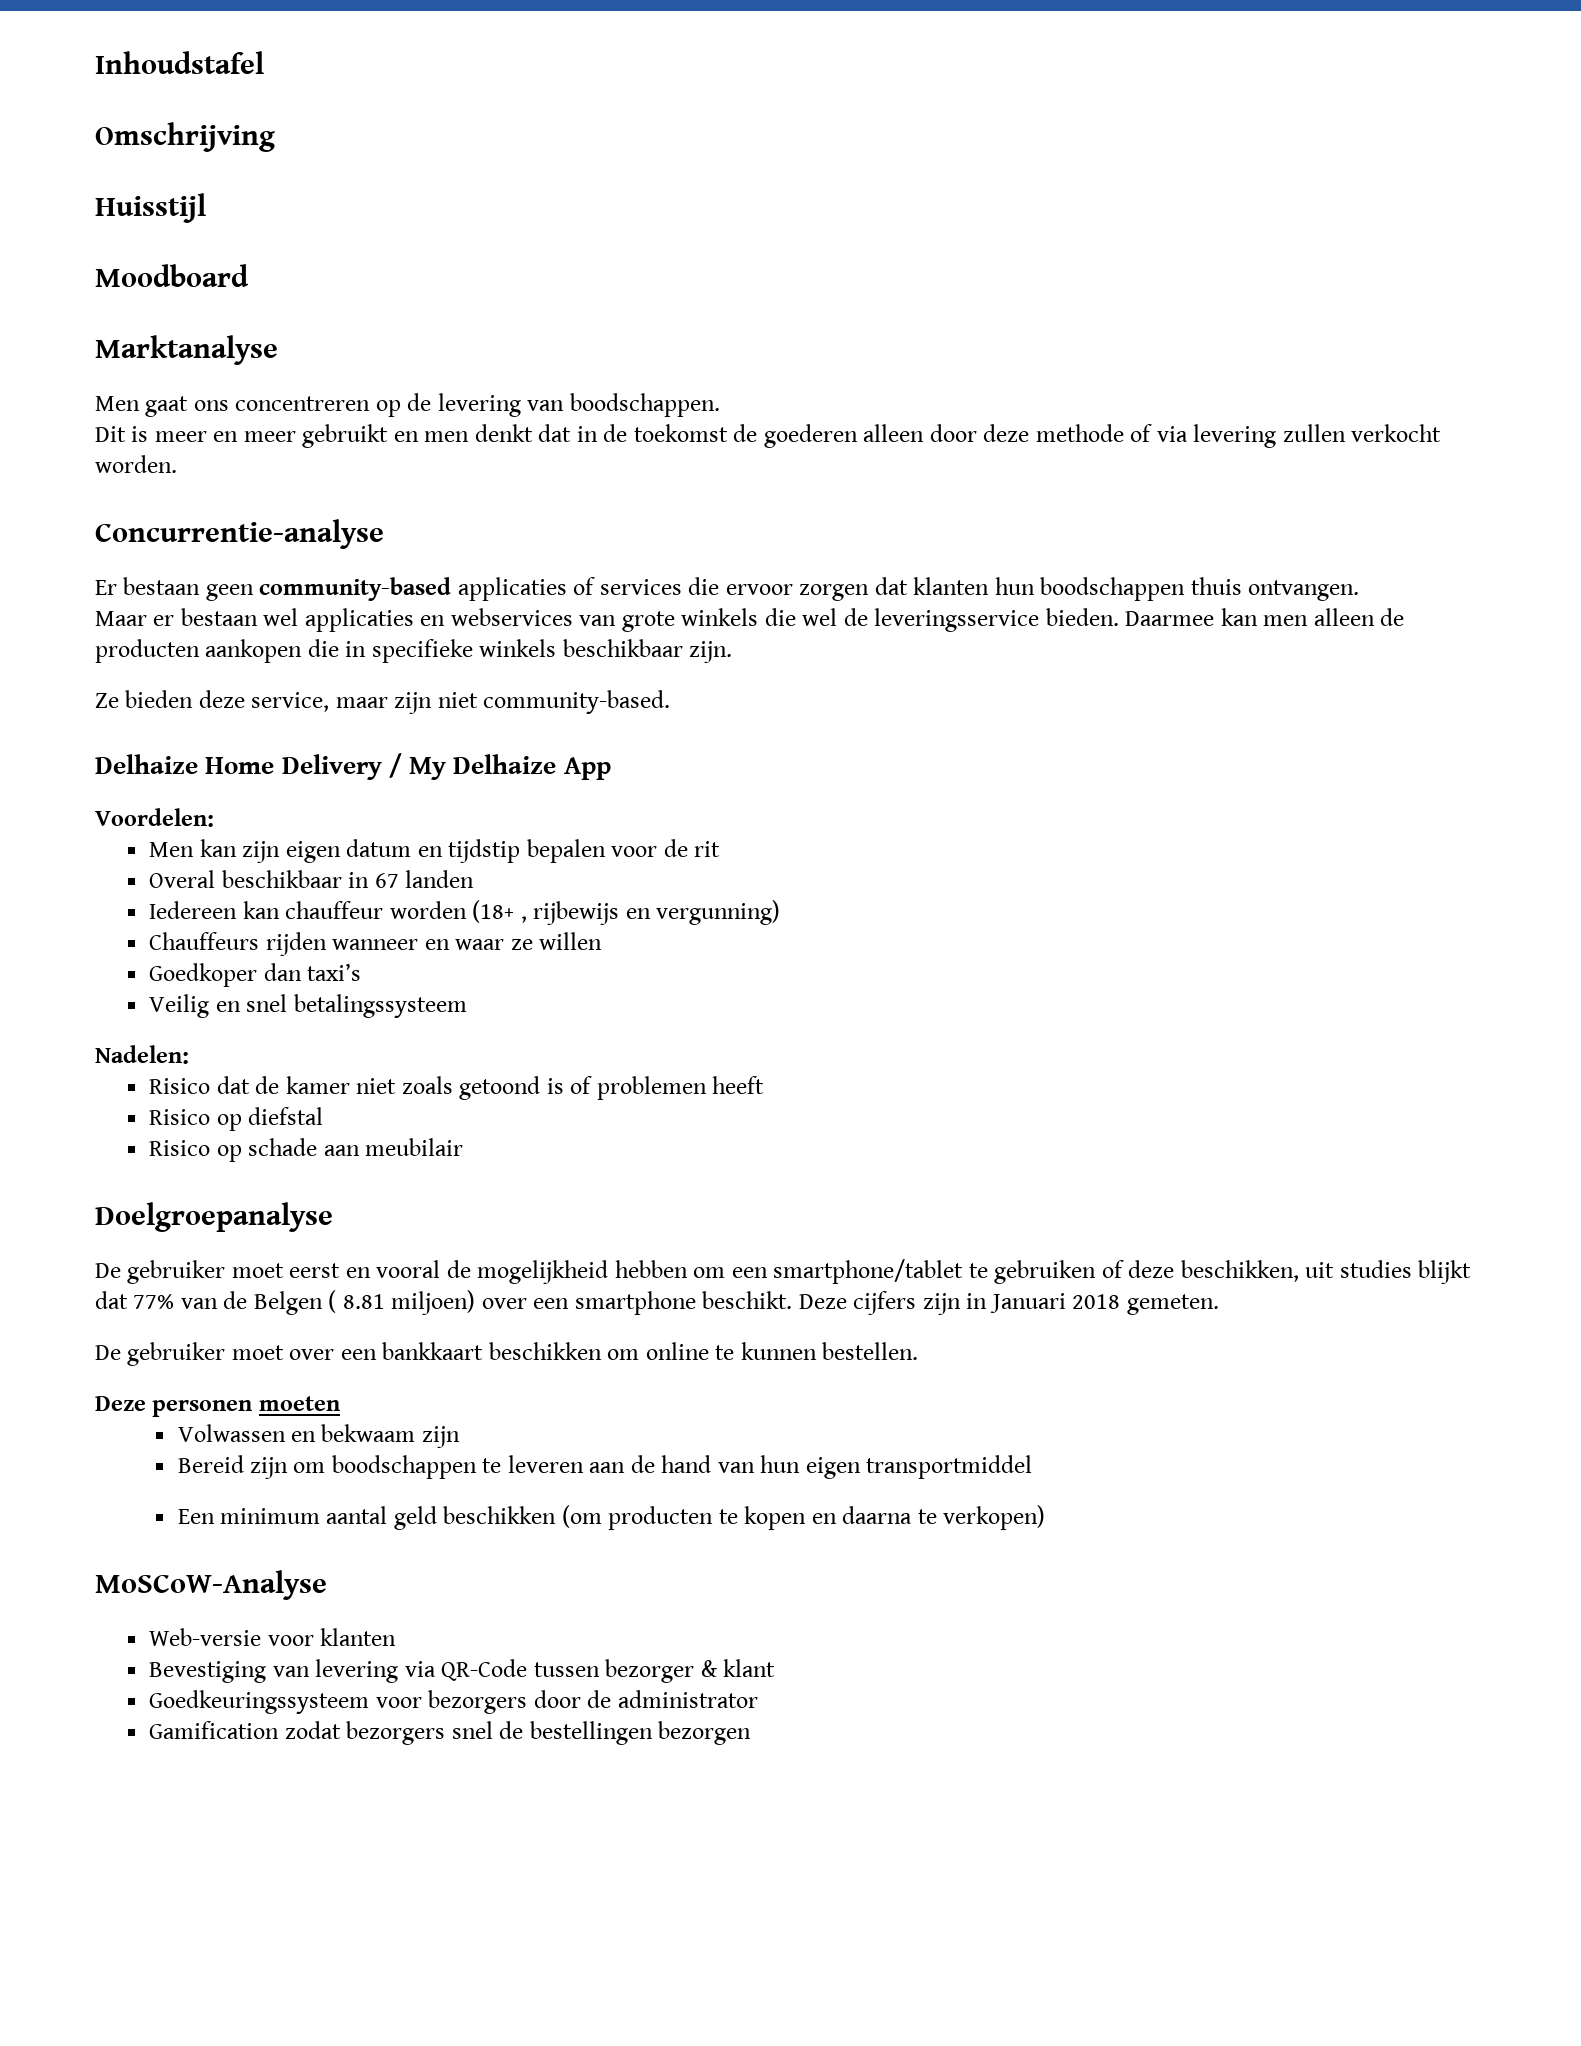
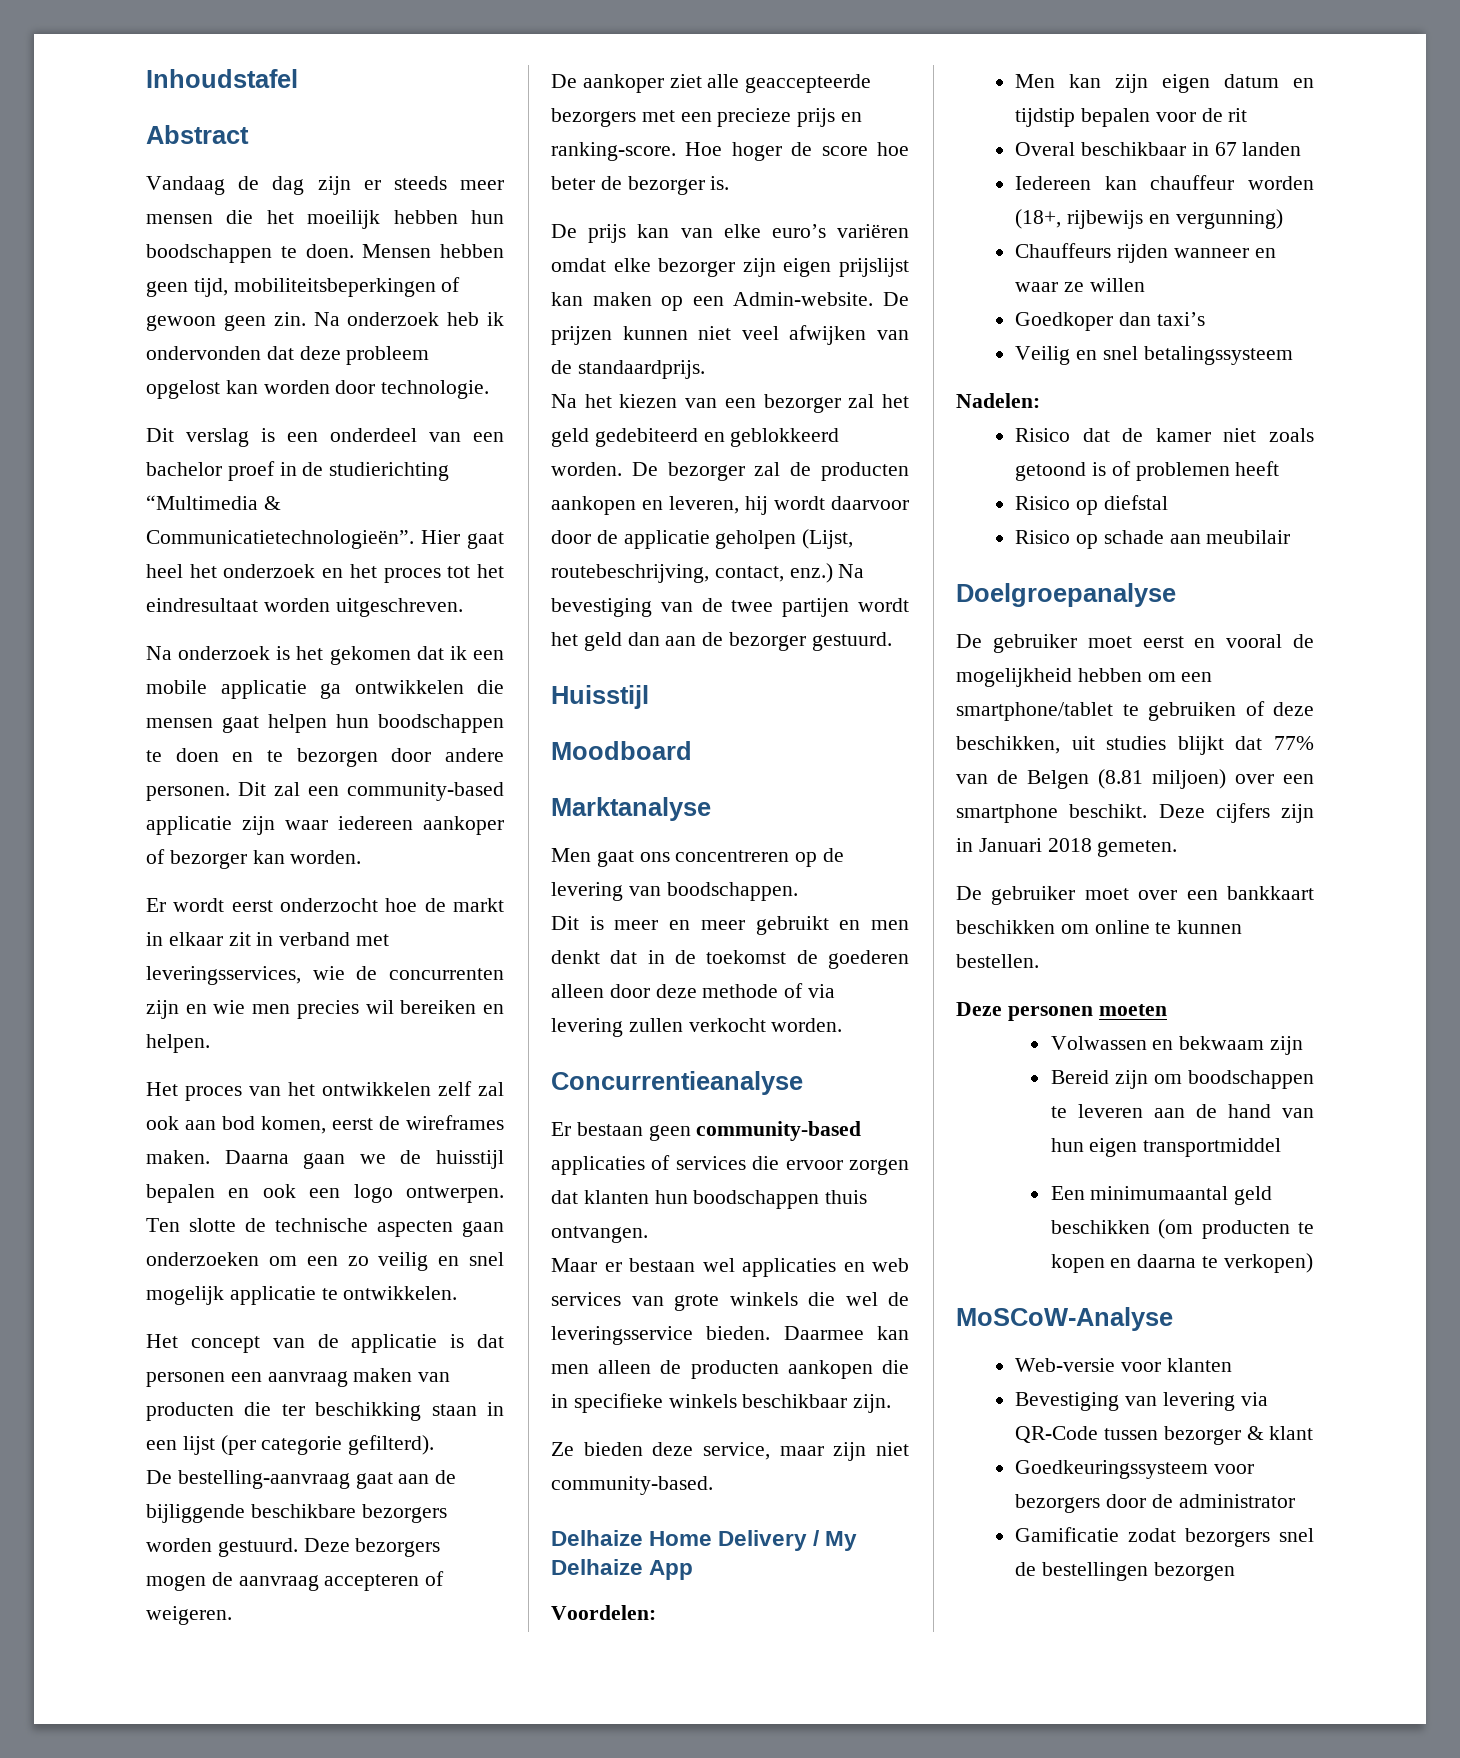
[95,122,275,152] Omschrijving -> [146,125,249,144] [146,176,504,195] [146,210,504,229] [146,244,504,263] [146,277,461,297] [146,312,504,331] [146,346,430,365] [146,380,490,399] [146,428,504,447] [146,461,450,481] [146,495,281,510] [146,530,504,549] [146,564,505,583] [146,598,463,617] [146,646,505,665] [146,680,504,699] [146,714,504,733] [146,748,504,767] [146,782,504,801] [146,816,504,835] [146,849,362,869] [146,898,504,912] [146,932,390,946] [146,966,504,985] [146,1000,505,1019] [146,1034,210,1053] [146,1081,504,1101] [146,1115,504,1134] [146,1150,504,1169] [146,1184,504,1203] [146,1218,504,1237] [146,1252,504,1271] [146,1286,458,1305] [146,1334,504,1353] [146,1368,451,1387] [146,1402,504,1421] [146,1435,435,1455] [146,1470,457,1489] [146,1504,447,1523] [146,1538,441,1557] [146,1571,445,1591] [146,1606,232,1625] [551,74,872,93] [551,108,863,127] [551,142,909,161] [551,176,730,195] [551,224,909,243] [551,258,909,277] [551,292,909,311] [551,325,909,345] [551,360,705,379] [551,394,909,413] [551,428,840,447] [551,462,909,481] [551,496,909,515] [551,529,854,549] [551,563,865,583] [551,598,909,617] [551,632,892,651] Abstract // Vandaag de dag zijn er steeds meer mensen die het moeilijk hebben hun boodschappen te doen. Mensen hebben geen tijd, mobiliteitsbeperkingen of gewoon geen zin. Na onderzoek heb ik ondervonden dat deze probleem opgelost kan worden door technologie. // Dit verslag is een onderdeel van een bachelor proef in de studierichting “Multimedia & Communicatietechnologieën”. Hier gaat heel het onderzoek en het proces tot het eindresultaat worden uitgeschreven. // Na onderzoek is het gekomen dat ik een mobile applicatie ga ontwikkelen die mensen gaat helpen hun boodschappen te doen en te bezorgen door andere personen. Dit zal een community-based applicatie zijn waar iedereen aankoper of bezorger kan worden. // Er wordt eerst onderzocht hoe de markt in elkaar zit in verband met leveringsservices, wie de concurrenten zijn en wie men precies wil bereiken en helpen. // Het proces van het ontwikkelen zelf zal ook aan bod komen, eerst de wireframes maken. Daarna gaan we de huisstijl bepalen en ook een logo ontwerpen. Ten slotte de technische aspecten gaan onderzoeken om een zo veilig en snel mogelijk applicatie te ontwikkelen. // Het concept van de applicatie is dat personen een aanvraag maken van producten die ter beschikking staan in een lijst (per categorie gefilterd). // De bestelling-aanvraag gaat aan de bijliggende beschikbare bezorgers worden gestuurd. Deze bezorgers mogen de aanvraag accepteren of weigeren. // De aankoper ziet alle geaccepteerde bezorgers met een precieze prijs en ranking-score. Hoe hoger de score hoe beter de bezorger is. // De prijs kan van elke euro’s variëren omdat elke bezorger zijn eigen prijslijst kan maken op een Admin-website. De prijzen kunnen niet veel afwijken van de standaardprijs. // Na het kiezen van een bezorger zal het geld gedebiteerd en geblokkeerd worden. De bezorger zal de producten aankopen en leveren, hij wordt daarvoor door de applicatie geholpen (Lijst, routebeschrijving, contact, enz.) Na bevestiging van de twee partijen wordt het geld dan aan de bezorger gestuurd.
[95,519,384,549] Concurrentie-analyse -> [551,1071,803,1095] Concurrentieanalyse
[450,608,573,626] webservices -> [872,1258,909,1272] [551,1292,621,1306] web services
[472,900,527,923] (18+ , -> [1015,209,1062,229] (18+,
[328,1290,385,1313] ( 8.81 -> [1098,769,1143,789] (8.81
[219,1506,388,1524] minimum aantal -> [1090,1186,1229,1200] minimumaantal
[149,1721,280,1739] Gamification -> [1015,1527,1120,1542] Gamificatie

